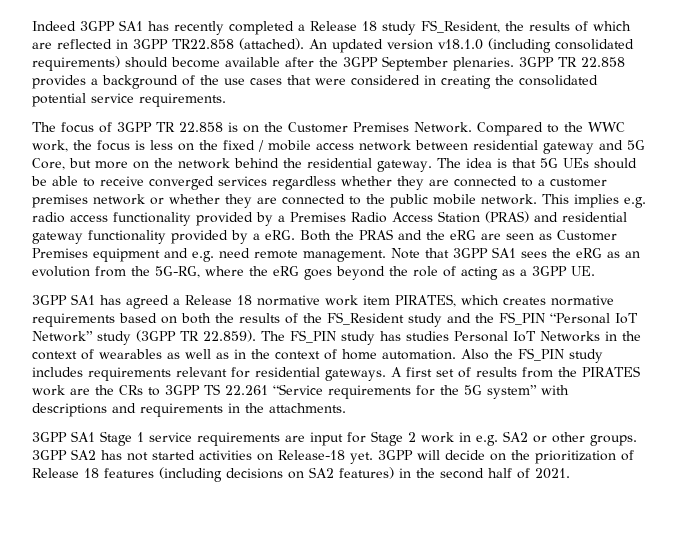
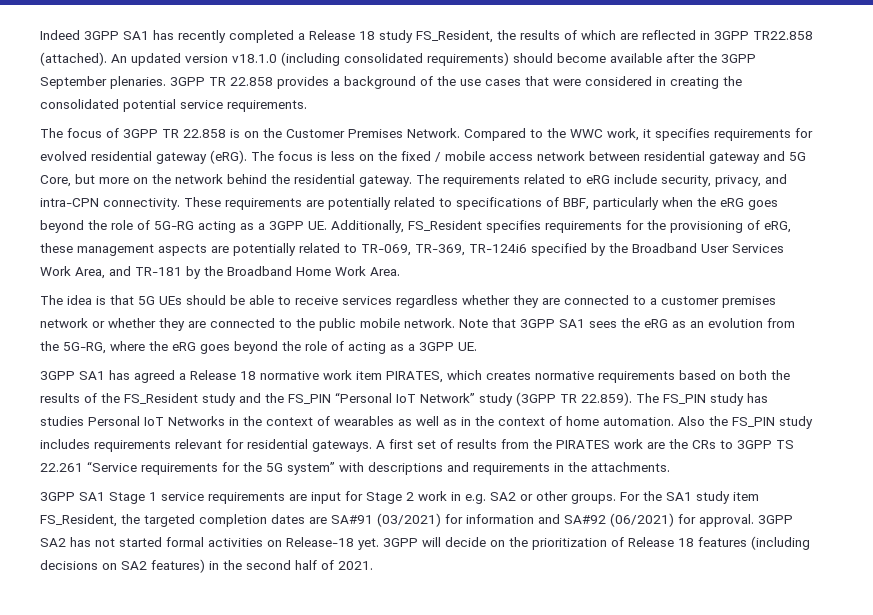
[73,140,92,150] the -> [643,128,813,141] [40,150,274,164] it specifies requirements for evolved residential gateway (eRG). The
(461, 163) none -> [443,174,787,187] [40,197,778,210] [40,220,791,233] [40,243,784,256] [40,266,400,279] [40,295,63,305] requirements related to eRG include security, privacy, and intra-CPN connectivity. These requirements are potentially related to specifications of BBF, particularly when the eRG goes beyond the role of 5G-RG acting as a 3GPP UE. Additionally, FS_Resident specifies requirements for the provisioning of eRG, these management aspects are potentially related to TR-069, TR-369, TR-124i6 specified by the Broadband User Services Work Area, and TR-181 by the Broadband Home Work Area. // The
[149,176,214,190] converged -> (338, 300) none
[542,194,646,208] [32,211,627,226] [32,229,617,244] [32,248,386,262] This implies e.g. radio access functionality provided by a Premises Radio Access Station (PRAS) and residential gateway functionality provided by a eRG. Both the PRAS and the eRG are seen as Customer Premises equipment and e.g. need remote management. -> (455, 323) none
(637, 440) none -> [620,491,759,504] [40,513,754,527] For the SA1 study item FS_Resident, the targeted completion dates are SA#91 (03/2021) for information and SA#92 (06/2021) for approval.
(195, 455) none -> [166,537,204,547] formal

